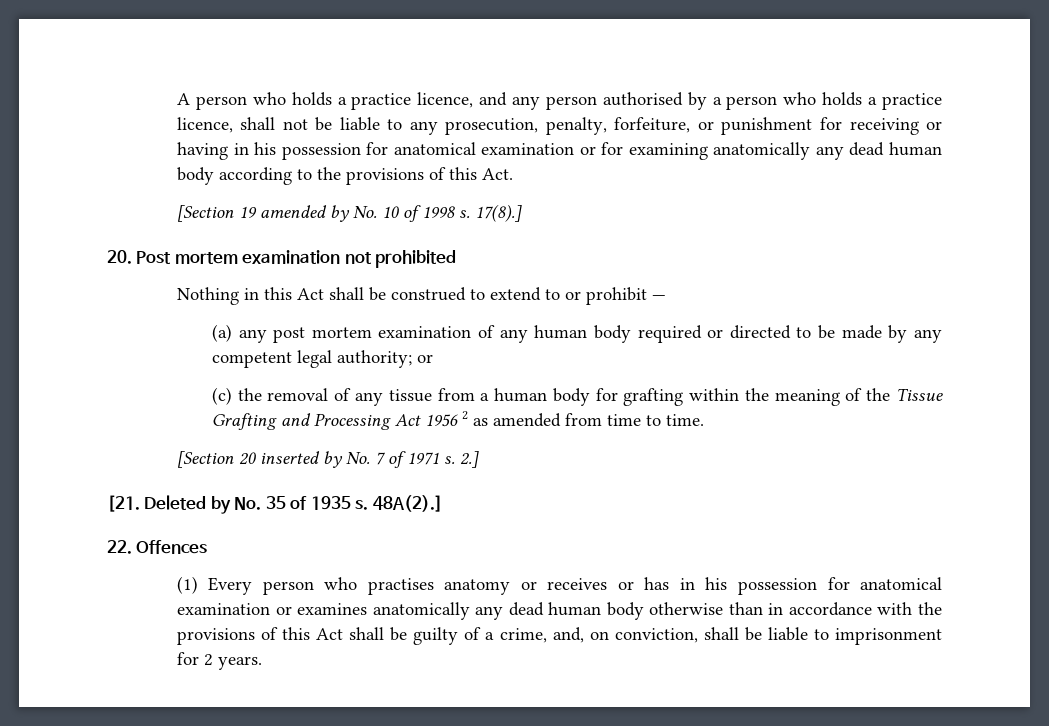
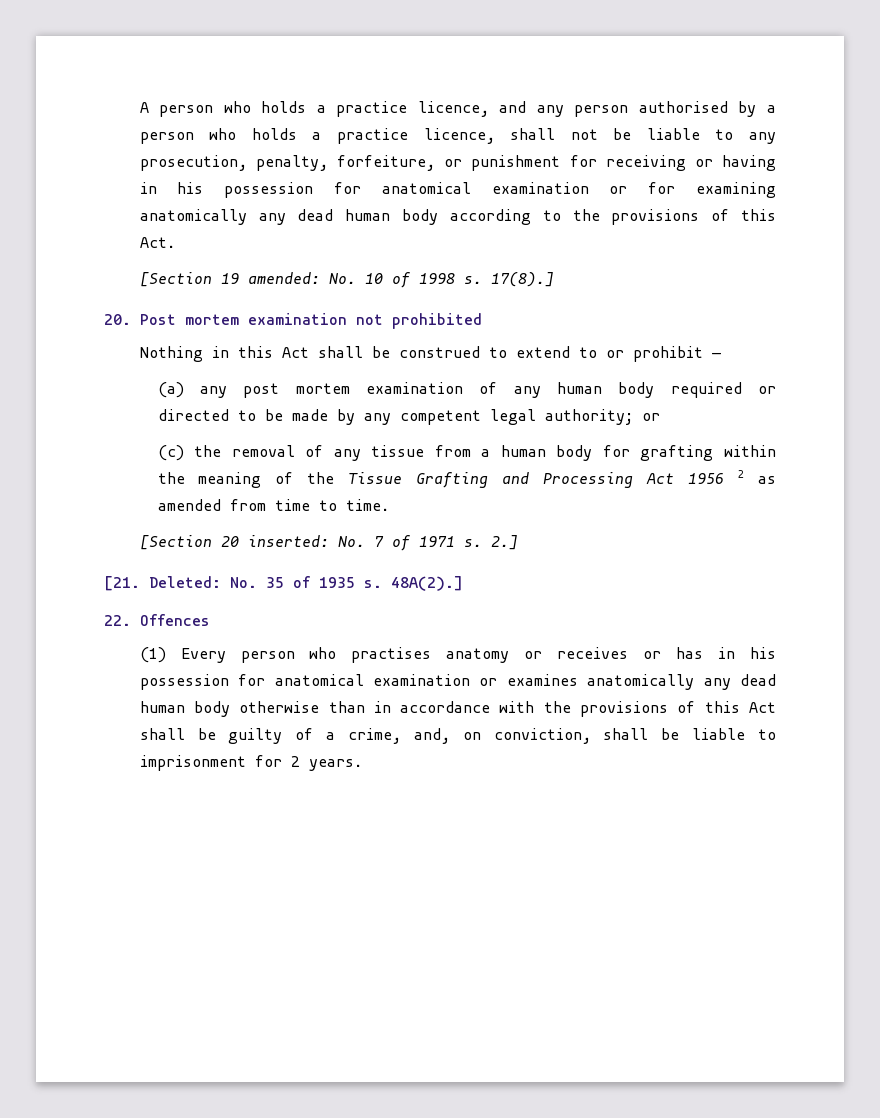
[259,205,350,222] amended by -> [247,272,320,284] amended:
[259,451,343,468] inserted by -> [247,535,329,547] inserted:
[144,495,231,514] Deleted by -> [149,576,221,588] Deleted:

